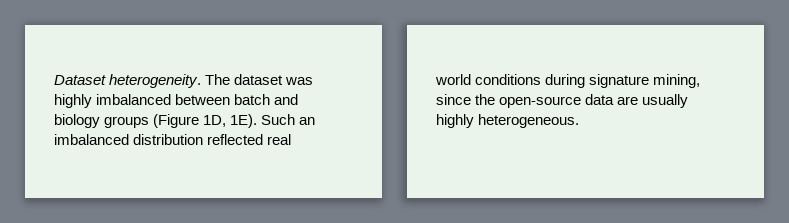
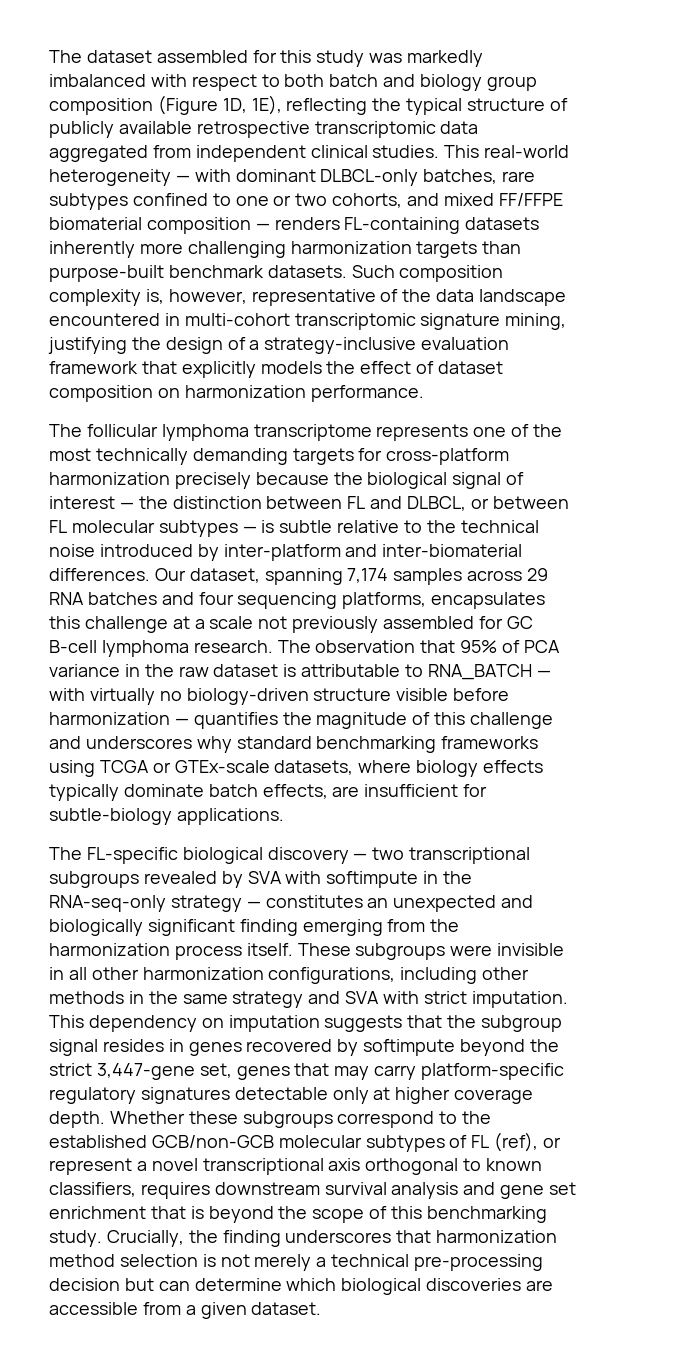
[54,74,314,88] [54,94,299,108] [54,114,316,128] [54,134,292,145] [435,74,701,88] [436,94,689,108] [436,114,580,128] Dataset heterogeneity. The dataset was highly imbalanced between batch and biology groups (Figure 1D, 1E). Such an imbalanced distribution reflected real world conditions during signature mining, since the open-source data are usually highly heterogeneous. -> [49,50,484,67] [49,74,537,91] [49,95,568,115] [49,121,479,138] [49,145,570,162] [49,169,536,186] [49,193,563,210] [49,217,540,234] [49,241,522,258] [49,265,504,282] [49,289,567,306] [49,313,567,330] [48,337,510,354] [49,361,504,378] [49,385,424,402] [49,424,563,441] [49,448,510,465] [49,472,525,489] [49,496,569,511] [49,520,539,537] [49,544,523,561] [49,568,549,585] [49,592,546,609] [49,616,533,633] [49,640,560,657] [49,664,551,680] [49,688,510,705] [49,712,554,729] [49,736,539,753] [49,760,544,777] [49,784,488,801] [49,808,284,825] [49,847,531,864] [49,871,473,888] [49,895,534,912] [49,919,460,936] [49,943,565,960] [49,967,530,984] [49,991,568,1008] [49,1015,563,1032] [49,1039,559,1056] [49,1063,565,1080] [49,1087,534,1104] [49,1111,492,1128] [49,1132,562,1152] [49,1158,543,1175] [49,1182,577,1199] [49,1206,547,1223] [49,1230,558,1247] [49,1254,544,1271] [49,1278,554,1295] [49,1302,322,1319] The dataset assembled for this study was markedly imbalanced with respect to both batch and biology group composition (Figure 1D, 1E), reflecting the typical structure of publicly available retrospective transcriptomic data aggregated from independent clinical studies. This real-world heterogeneity — with dominant DLBCL-only batches, rare subtypes confined to one or two cohorts, and mixed FF/FFPE biomaterial composition — renders FL-containing datasets inherently more challenging harmonization targets than purpose-built benchmark datasets. Such composition complexity is, however, representative of the data landscape encountered in multi-cohort transcriptomic signature mining, justifying the design of a strategy-inclusive evaluation framework that explicitly models the effect of dataset composition on harmonization performance. // The follicular lymphoma transcriptome represents one of the most technically demanding targets for cross-platform harmonization precisely because the biological signal of interest — the distinction between FL and DLBCL, or between FL molecular subtypes — is subtle relative to the technical noise introduced by inter-platform and inter-biomaterial differences. Our dataset, spanning 7,174 samples across 29 RNA batches and four sequencing platforms, encapsulates this challenge at a scale not previously assembled for GC B-cell lymphoma research. The observation that 95% of PCA variance in the raw dataset is attributable to RNA_BATCH — with virtually no biology-driven structure visible before harmonization — quantifies the magnitude of this challenge and underscores why standard benchmarking frameworks using TCGA or GTEx-scale datasets, where biology effects typically dominate batch effects, are insufficient for subtle-biology applications. // The FL-specific biological discovery — two transcriptional subgroups revealed by SVA with softimpute in the RNA-seq-only strategy — constitutes an unexpected and biologically significant finding emerging from the harmonization process itself. These subgroups were invisible in all other harmonization configurations, including other methods in the same strategy and SVA with strict imputation. This dependency on imputation suggests that the subgroup signal resides in genes recovered by softimpute beyond the strict 3,447-gene set, genes that may carry platform-specific regulatory signatures detectable only at higher coverage depth. Whether these subgroups correspond to the established GCB/non-GCB molecular subtypes of FL (ref), or represent a novel transcriptional axis orthogonal to known classifiers, requires downstream survival analysis and gene set enrichment that is beyond the scope of this benchmarking study. Crucially, the finding underscores that harmonization method selection is not merely a technical pre-processing decision but can determine which biological discoveries are accessible from a given dataset.

